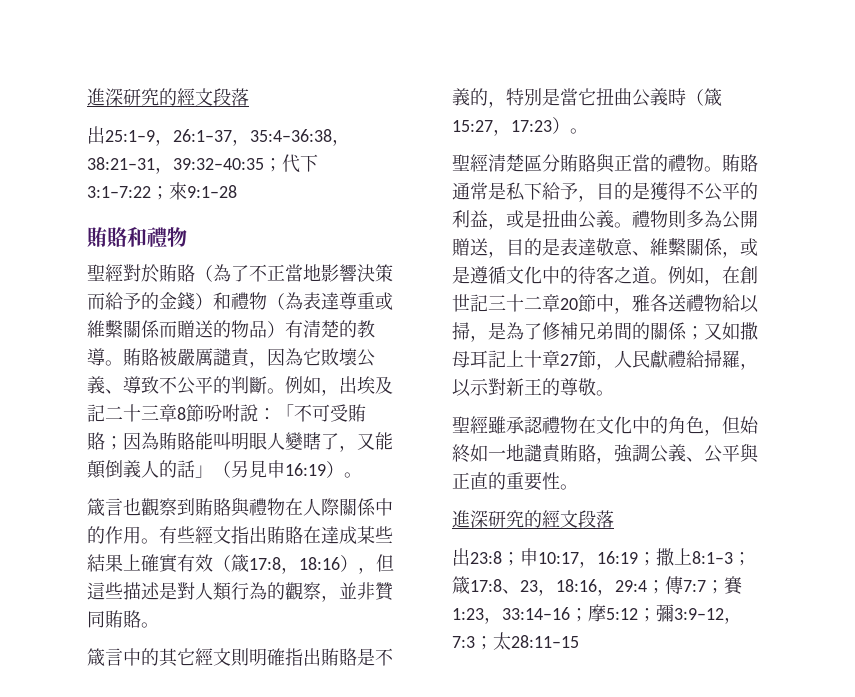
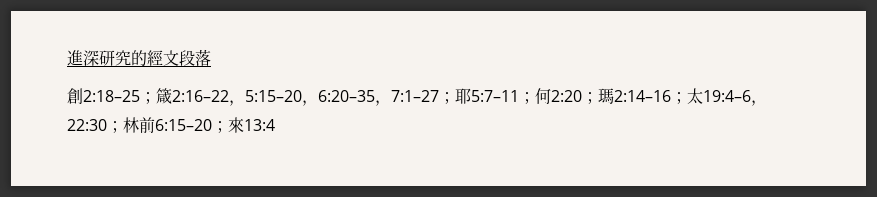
[87,88,249,106] [87,126,350,146] [87,154,318,174] [87,182,237,200] [87,227,187,248] [87,264,393,283] [87,292,393,310] [87,319,375,338] [87,348,375,368] [87,376,393,396] [87,404,366,422] [87,432,393,452] [87,460,362,479] [87,497,393,517] [87,526,393,544] [87,554,394,574] [87,582,394,602] [87,610,159,628] [87,648,393,667] [452,88,722,108] [452,117,588,136] [452,153,758,173] [452,182,758,202] [452,210,758,230] [452,237,758,258] [452,266,758,286] [452,294,759,314] [452,322,758,342] [452,350,758,370] [452,378,614,397] [452,416,759,436] [452,443,759,464] [452,472,578,491] [452,510,614,528] [452,548,751,568] [452,576,743,596] [452,604,742,624] [452,632,579,650] 進深研究的經文段落 // 出25:1–9，26:1–37，35:4–36:38，38:21–31，39:32–40:35；代下3:1–7:22；來9:1–28 // 賄賂和禮物 // 聖經對於賄賂（為了不正當地影響決策而給予的金錢）和禮物（為表達尊重或維繫關係而贈送的物品）有清楚的教導。賄賂被嚴厲譴責，因為它敗壞公義、導致不公平的判斷。例如，出埃及記二十三章8節吩咐說：「不可受賄賂；因為賄賂能叫明眼人變瞎了，又能顛倒義人的話」（另見申16:19）。 // 箴言也觀察到賄賂與禮物在人際關係中的作用。有些經文指出賄賂在達成某些結果上確實有效（箴17:8，18:16），但這些描述是對人類行為的觀察，並非贊同賄賂。 // 箴言中的其它經文則明確指出賄賂是不義的，特別是當它扭曲公義時（箴15:27，17:23）。 // 聖經清楚區分賄賂與正當的禮物。賄賂通常是私下給予，目的是獲得不公平的利益，或是扭曲公義。禮物則多為公開贈送，目的是表達敬意、維繫關係，或是遵循文化中的待客之道。例如，在創世記三十二章20節中，雅各送禮物給以掃，是為了修補兄弟間的關係；又如撒母耳記上十章27節，人民獻禮給掃羅，以示對新王的尊敬。 // 聖經雖承認禮物在文化中的角色，但始終如一地譴責賄賂，強調公義、公平與正直的重要性。 // 進深研究的經文段落 // 出23:8；申10:17，16:19；撒上8:1–3；箴17:8、23，18:16，29:4；傳7:7；賽1:23，33:14–16；摩5:12；彌3:9–12，7:3；太28:11–15 -> [67,49,211,66] [67,88,767,106] [67,117,275,133] 進深研究的經文段落 // 創2:18–25；箴2:16–22，5:15–20，6:20–35，7:1–27；耶5:7–11；何2:20；瑪2:14–16；太19:4–6，22:30；林前6:15–20；來13:4

